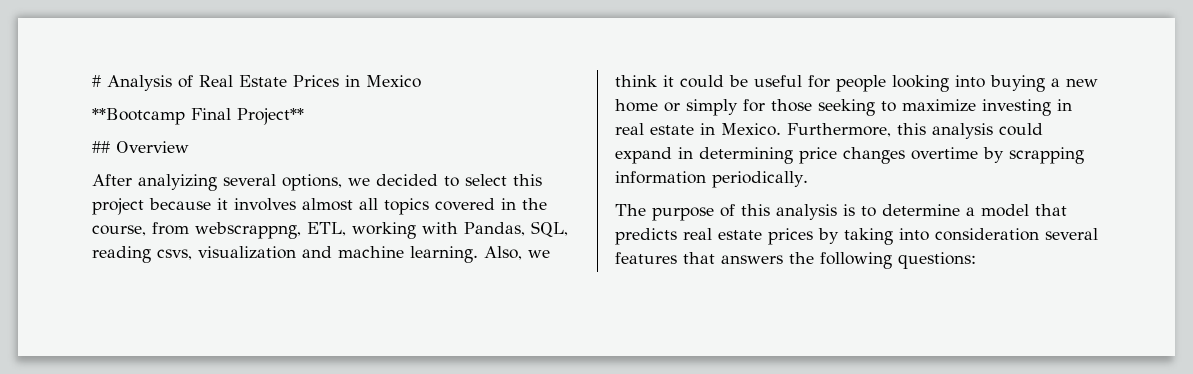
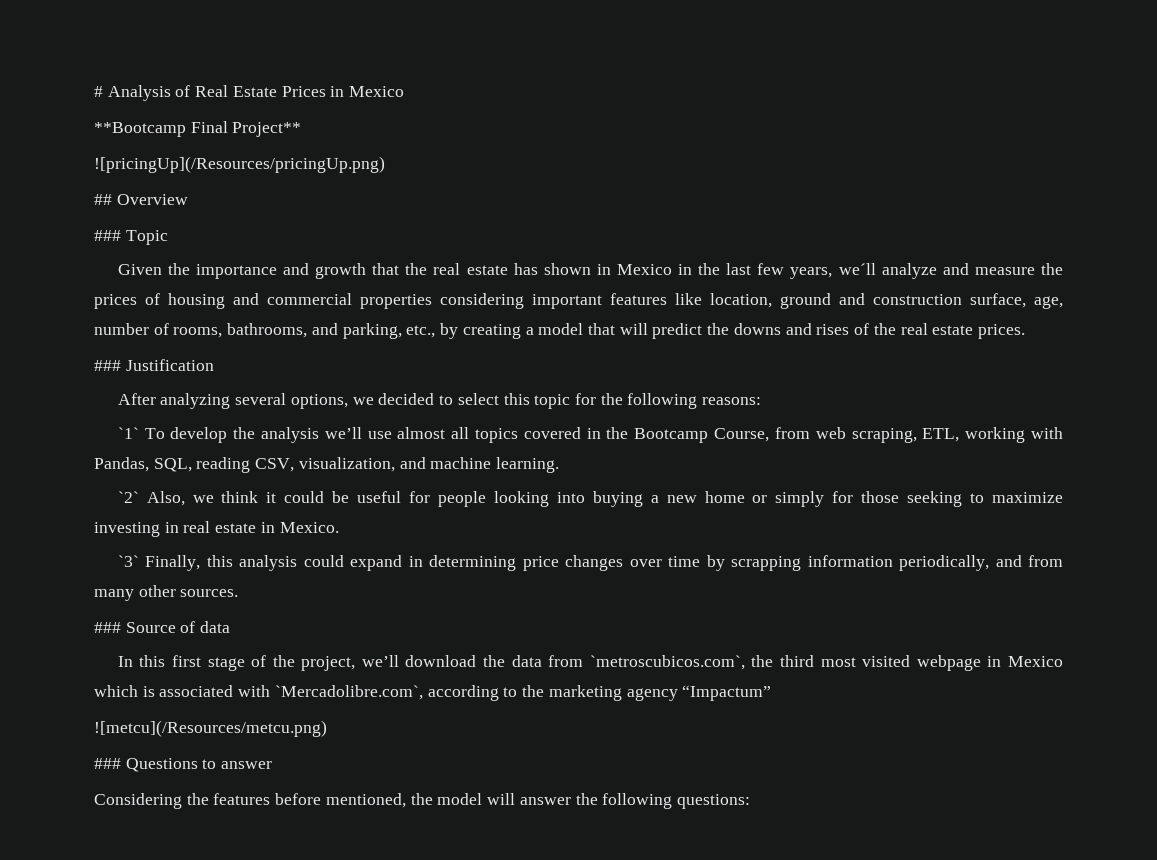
(304, 116) none -> [94,156,385,173] // ![pricingUp](/Resources/pricingUp.png)
(189, 147) none -> [94,230,168,245] [117,263,1064,279] [94,293,1063,309] [94,323,1025,339] [94,359,214,371] // ### Topic // Given the importance and growth that the real estate has shown in Mexico in the last few years, we´ll analyze and measure the prices of housing and commercial properties considering important features like location, ground and construction surface, age, number of rooms, bathrooms, and parking, etc., by creating a model that will predict the downs and rises of the real estate prices. // ### Justification
[138,174,217,191] analyizing -> [160,393,231,409] analyzing
[92,198,296,215] project because it involves -> [534,393,762,409] [117,427,392,443] topic for the following reasons: // `1` To develop the analysis we’ll use
[92,222,301,239] course, from webscrappng, -> [634,427,917,443] Bootcamp Course, from web scraping,
[157,246,296,260] csvs, visualization -> [255,457,395,472] CSV, visualization,
(478, 254) none -> [117,491,139,503] // `2`
[787,123,891,137] Furthermore, -> [117,555,201,571] // `3` Finally,
[911,147,978,160] overtime -> [629,556,701,567] over time
[712,171,808,188] [615,204,1067,221] [615,228,1098,245] [615,252,783,264] periodically. // The purpose of this analysis is to determine a model that predicts real estate prices by taking into consideration several features that answers -> [899,555,1063,571] [94,585,239,601] [94,621,231,633] [117,655,1063,671] [94,685,772,701] [94,720,327,737] [94,758,273,772] [94,793,571,809] periodically, and from many other sources. // ### Source of data // In this first stage of the project, we’ll download the data from `metroscubicos.com`, the third most visited webpage in Mexico which is associated with `Mercadolibre.com`, according to the marketing agency “Impactum” // ![metcu](/Resources/metcu.png) // ### Questions to answer // Considering the features before mentioned, the model will answer

